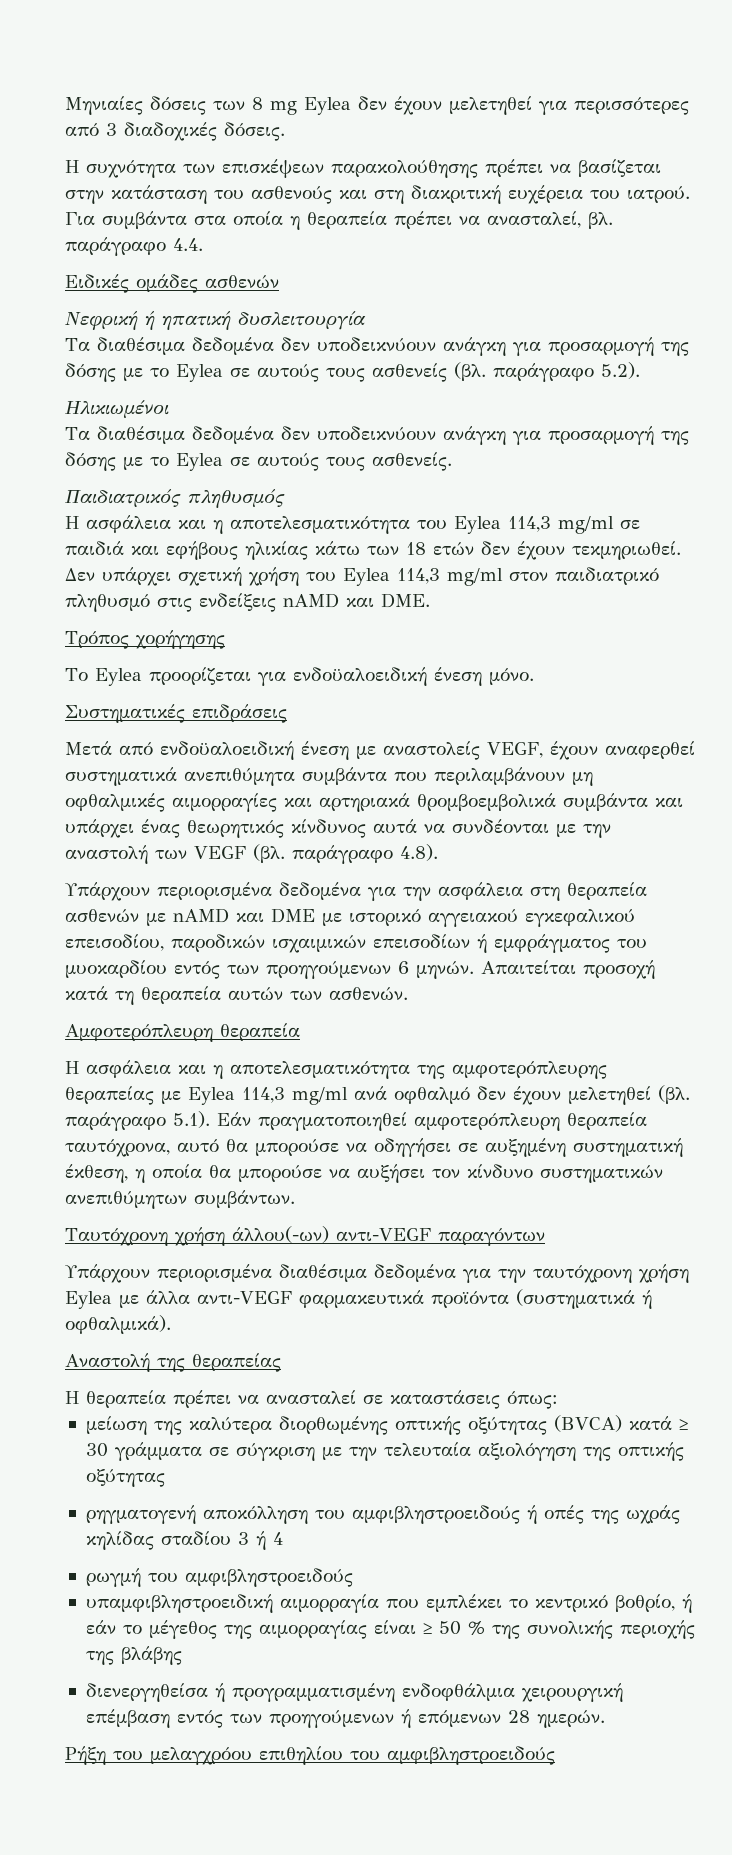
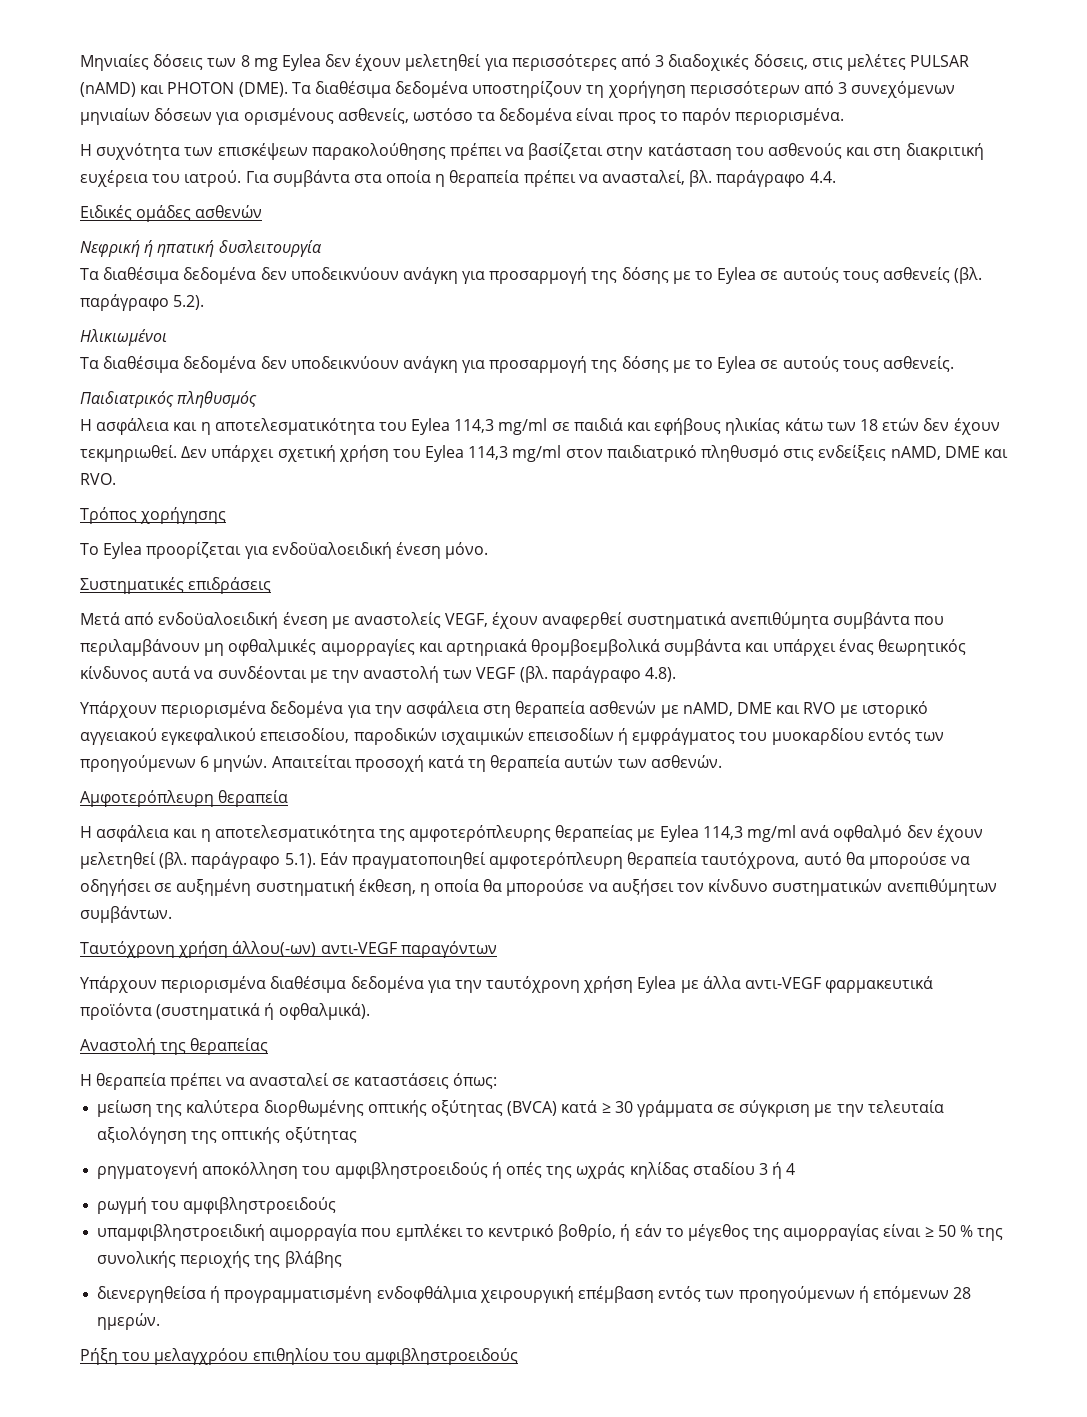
[224,122,285,141] δόσεις. -> [753,54,970,71] [80,81,956,98] [80,108,845,125] δόσεις, στις μελέτες PULSAR (nAMD) και PHOTON (DME). Τα διαθέσιμα δεδομένα υποστηρίζουν τη χορήγηση περισσότερων από 3 συνεχόμενων μηνιαίων δόσεων για ορισμένους ασθενείς, ωστόσο τα δεδομένα είναι προς το παρόν περιορισμένα.
[283,593,430,608] nAMD και DME. -> [890,446,1008,460] [80,473,116,485] nAMD, DME και RVO.
[173,908,315,923] nAMD και DME -> [682,702,836,716] nAMD, DME και RVO

